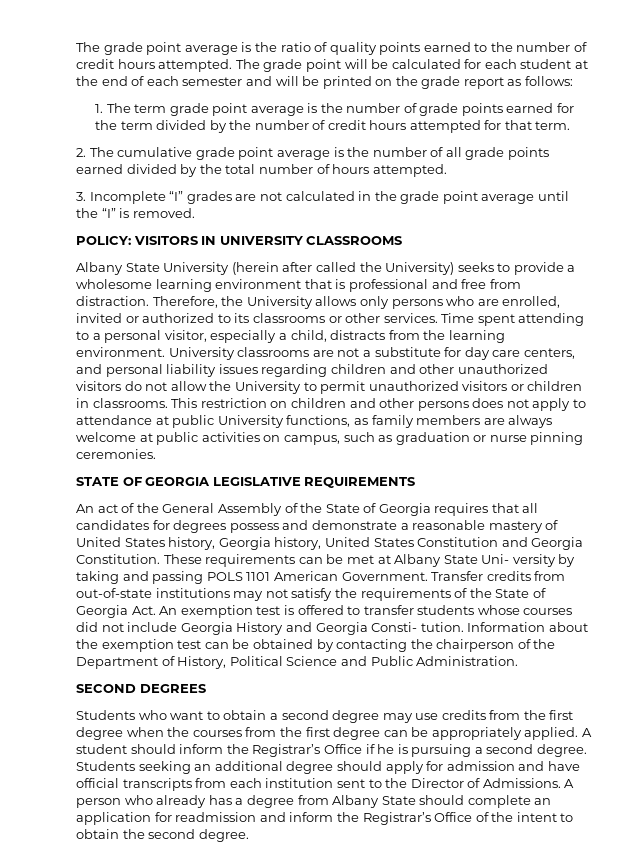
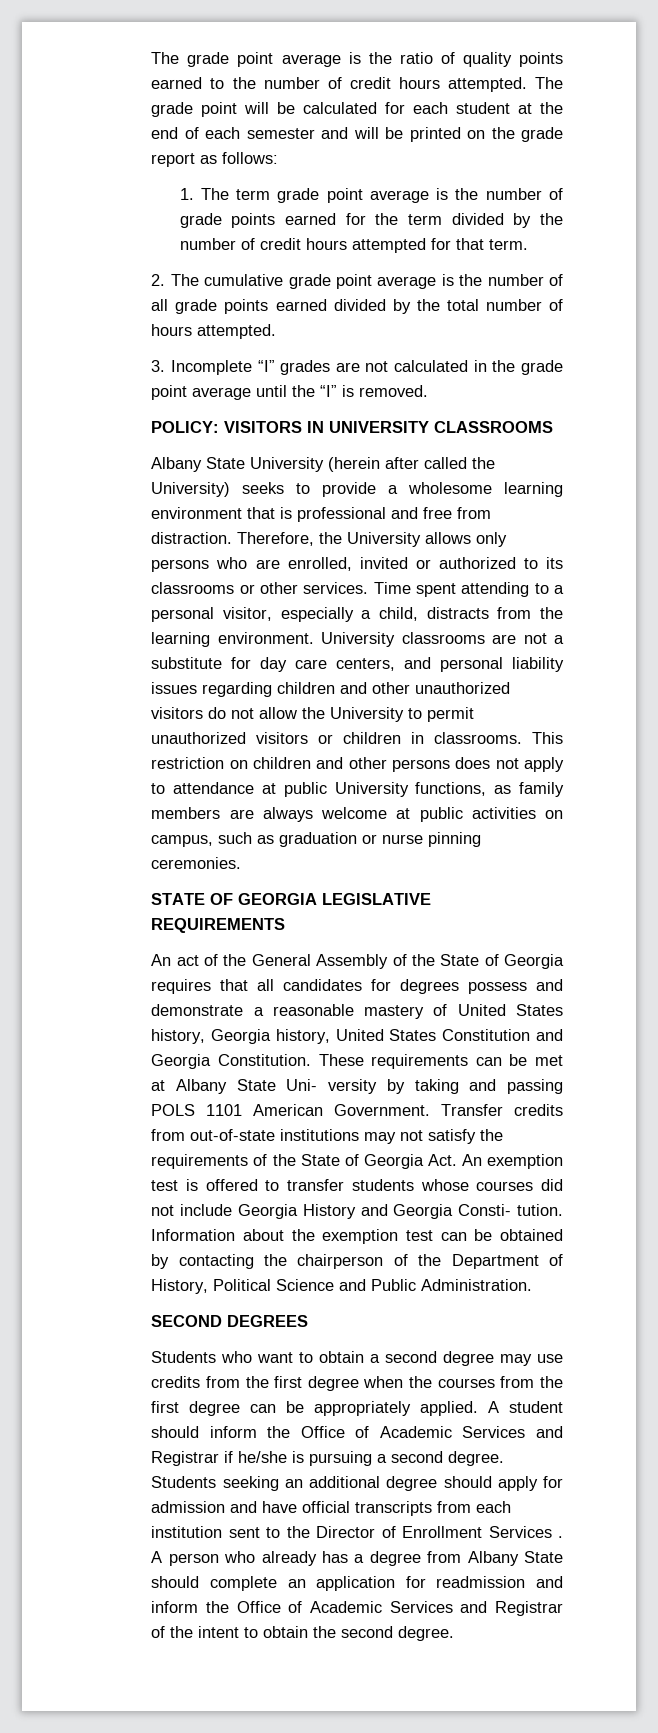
[252,744,395,757] Registrar’s Office if he -> [300,1426,563,1438] [151,1451,288,1466] Office of Academic Services and Registrar if he/she
[482,778,561,788] Admissions. -> [402,1526,563,1538] Enrollment Services .
[362,812,489,825] Registrar’s Office of -> [236,1601,563,1616] [151,1626,166,1638] Office of Academic Services and Registrar of

